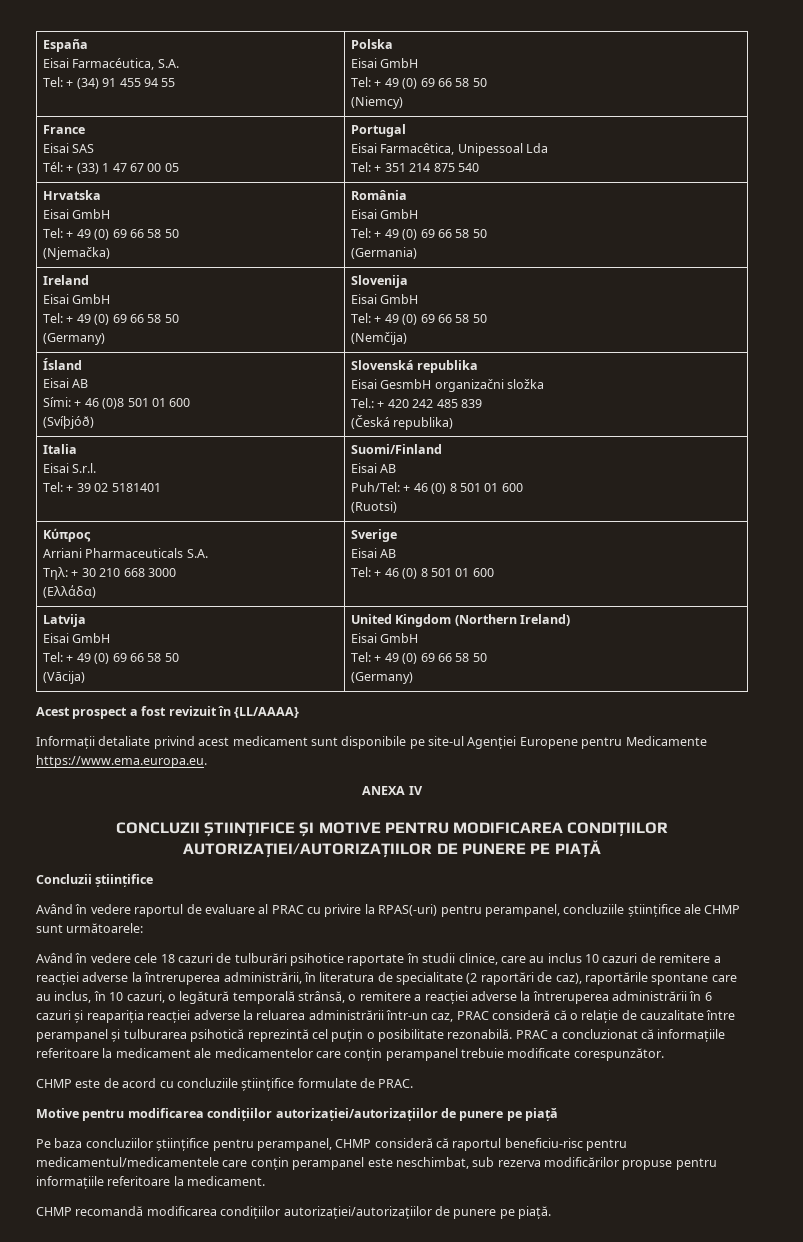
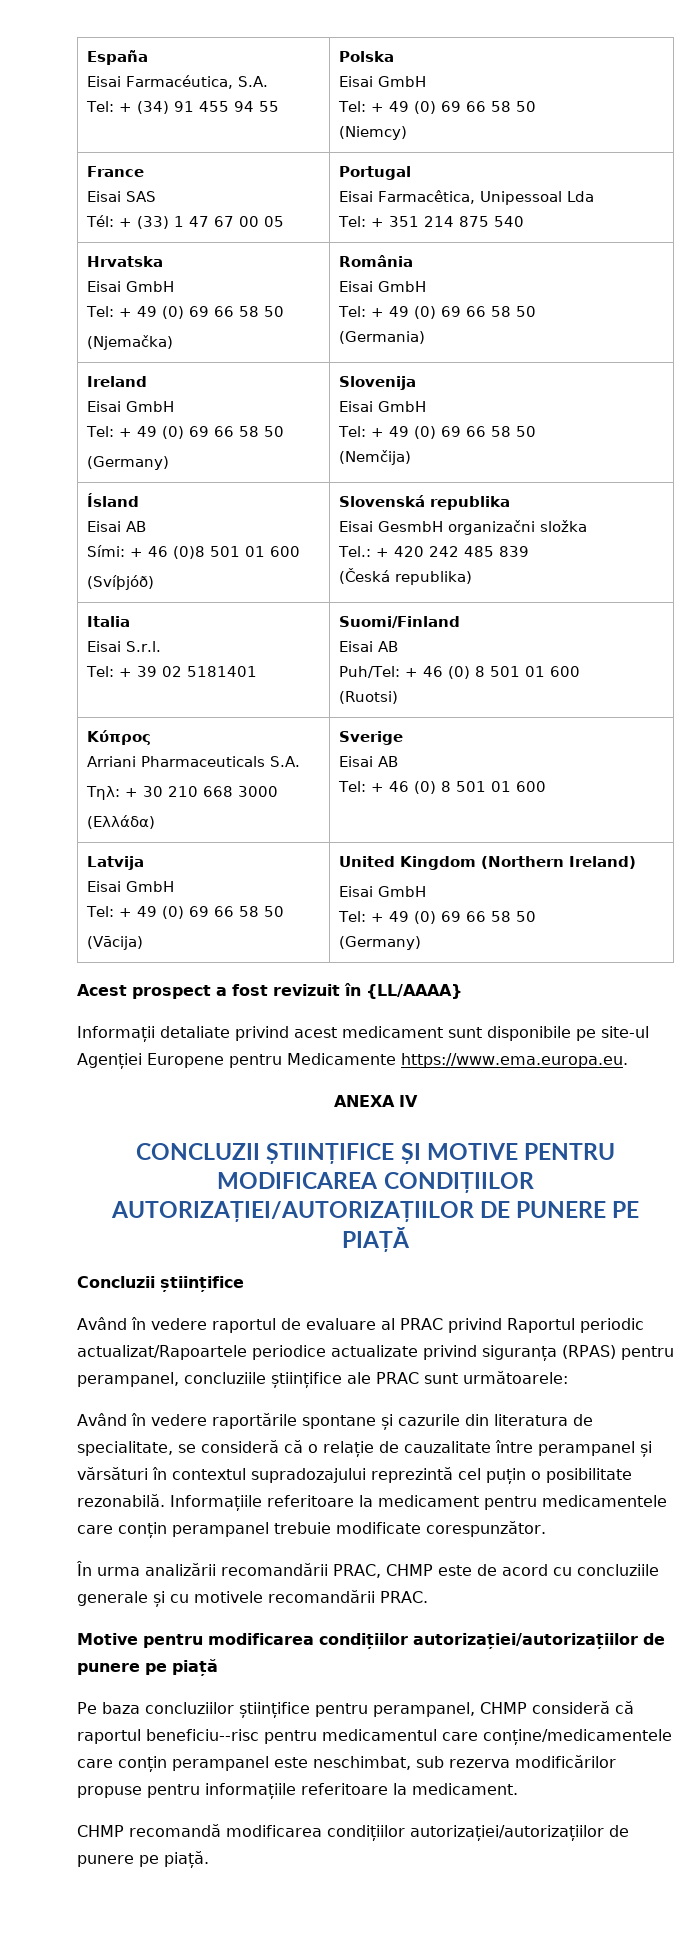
[307,904,438,917] cu privire la RPAS(-uri) -> [447,1318,644,1333] [77,1345,616,1361] privind Raportul periodic actualizat/Rapoartele periodice actualizate privind siguranța (RPAS)
[704,905,741,914] CHMP -> [376,1372,419,1384] PRAC
[134,953,721,966] [36,972,737,985] [36,991,712,1004] [36,1010,489,1023] cele 18 cazuri de tulburări psihotice raportate în studii clinice, care au inclus 10 cazuri de remitere a reacției adverse la întreruperea administrării, în literatura de specialitate (2 raportări de caz), raportările spontane care au inclus, în 10 cazuri, o legătură temporală strânsă, o remitere a reacției adverse la întreruperea administrării în 6 cazuri și reapariția reacției adverse la reluarea administrării într-un caz, PRAC -> [211,1413,593,1430] [77,1441,196,1456] raportările spontane și cazurile din literatura de specialitate, se
[123,1029,245,1042] tulburarea psihotică -> [77,1467,366,1483] vărsături în contextul supradozajului
[515,1029,726,1042] PRAC a concluzionat că informațiile -> [170,1495,262,1511] Informațiile
[194,1048,313,1058] ale medicamentelor -> [484,1495,667,1510] pentru medicamentele
(664, 1054) none -> [76,1561,381,1578] În urma analizării recomandării PRAC,
[241,1078,375,1091] științifice formulate de -> [77,1590,375,1607] generale și cu motivele recomandării
[504,1138,628,1151] [36,1157,219,1167] beneficiu-risc pentru medicamentul/medicamentele -> [146,1729,672,1745] beneficiu--risc pentru medicamentul care conține/medicamentele

